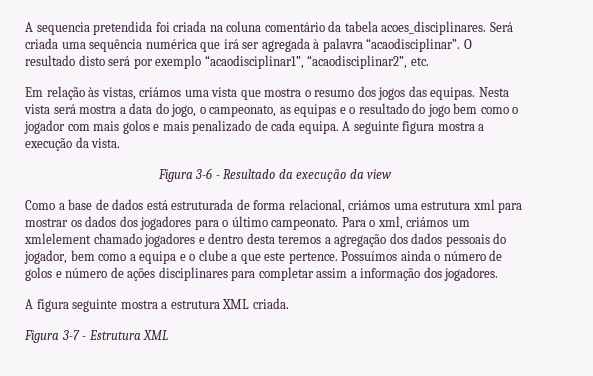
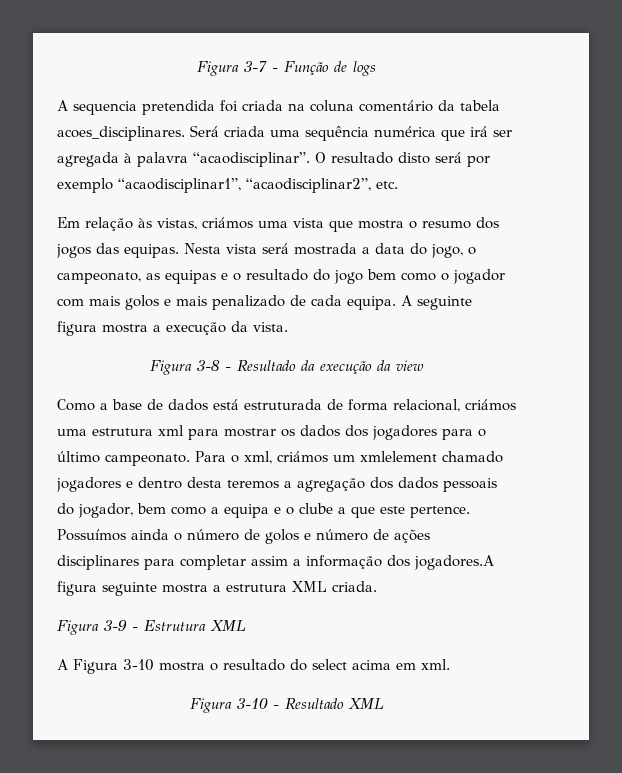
(25, 27) none -> [197,61,376,76] Figura 3-7 - Função de logs //
[79,105,117,114] mostra -> [294,243,357,255] mostrada
[195,168,213,179] 3-6 -> [196,360,220,371] 3-8
[444,267,499,281] [25,299,33,309] jogadores. // A -> [414,555,494,570] jogadores.A
[61,330,80,340] 3-7 -> [104,620,127,631] 3-9
(169, 335) none -> [57,659,450,674] [189,698,384,713] // A Figura 3-10 mostra o resultado do select acima em xml. // Figura 3-10 - Resultado XML

